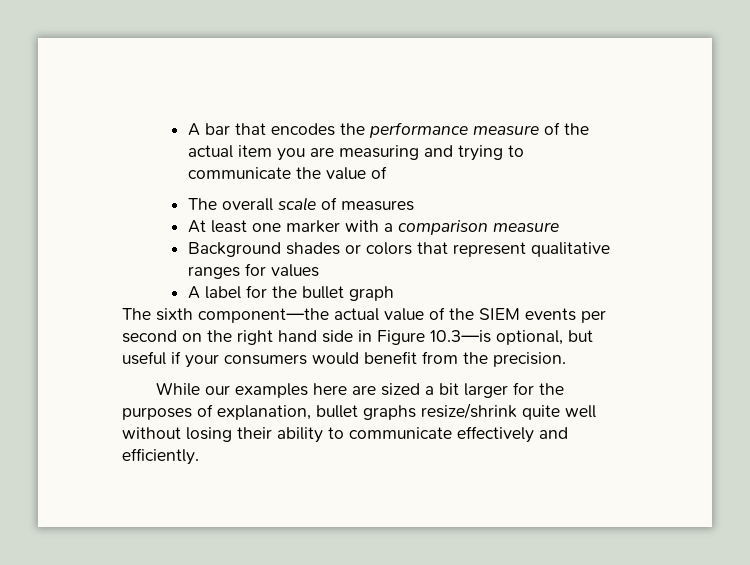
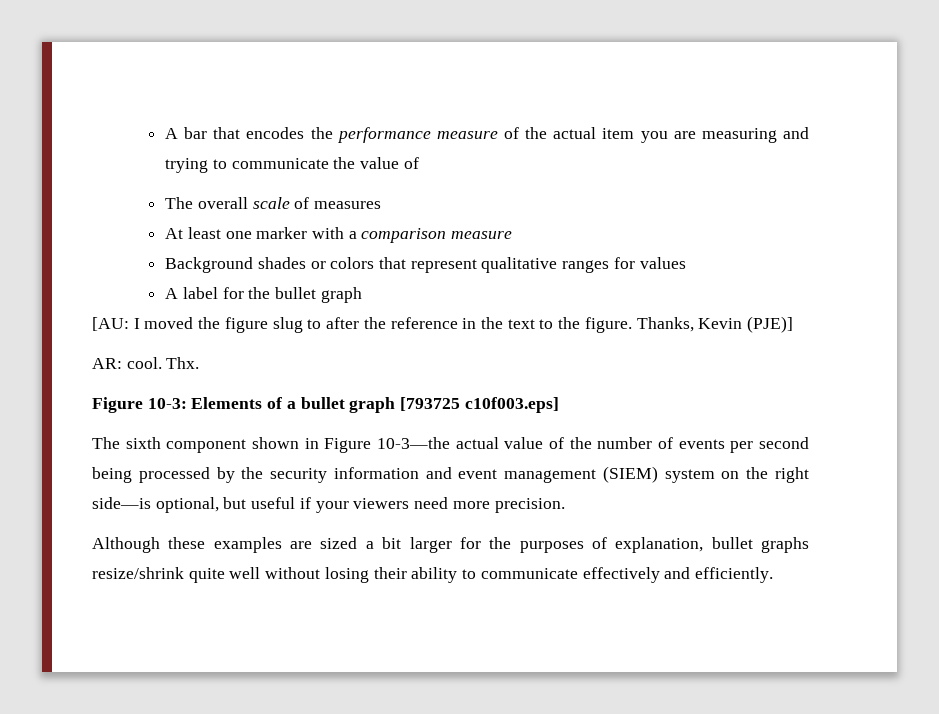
[122,308,329,323] The sixth component—the -> [92,316,794,333] [92,357,200,369] [92,397,559,413] [92,437,450,453] [AU: I moved the figure slug to after the reference in the text to the figure. Thanks, Kevin (PJE)] // AR: cool. Thx. // Figure 10-3: Elements of a bullet graph [793725 c10f003.eps] // The sixth component shown in Figure 10-3—the
[479,308,520,320] SIEM -> [597,437,673,449] number of
[182,330,491,345] on the right hand side in Figure 10.3—is -> [92,466,809,483] [92,497,151,509] being processed by the security information and event management (SIEM) system on the right side—is
[224,351,566,367] [156,382,348,398] consumers would benefit from the precision. // While our examples here -> [353,497,565,513] [92,537,282,553] viewers need more precision. // Although these examples

